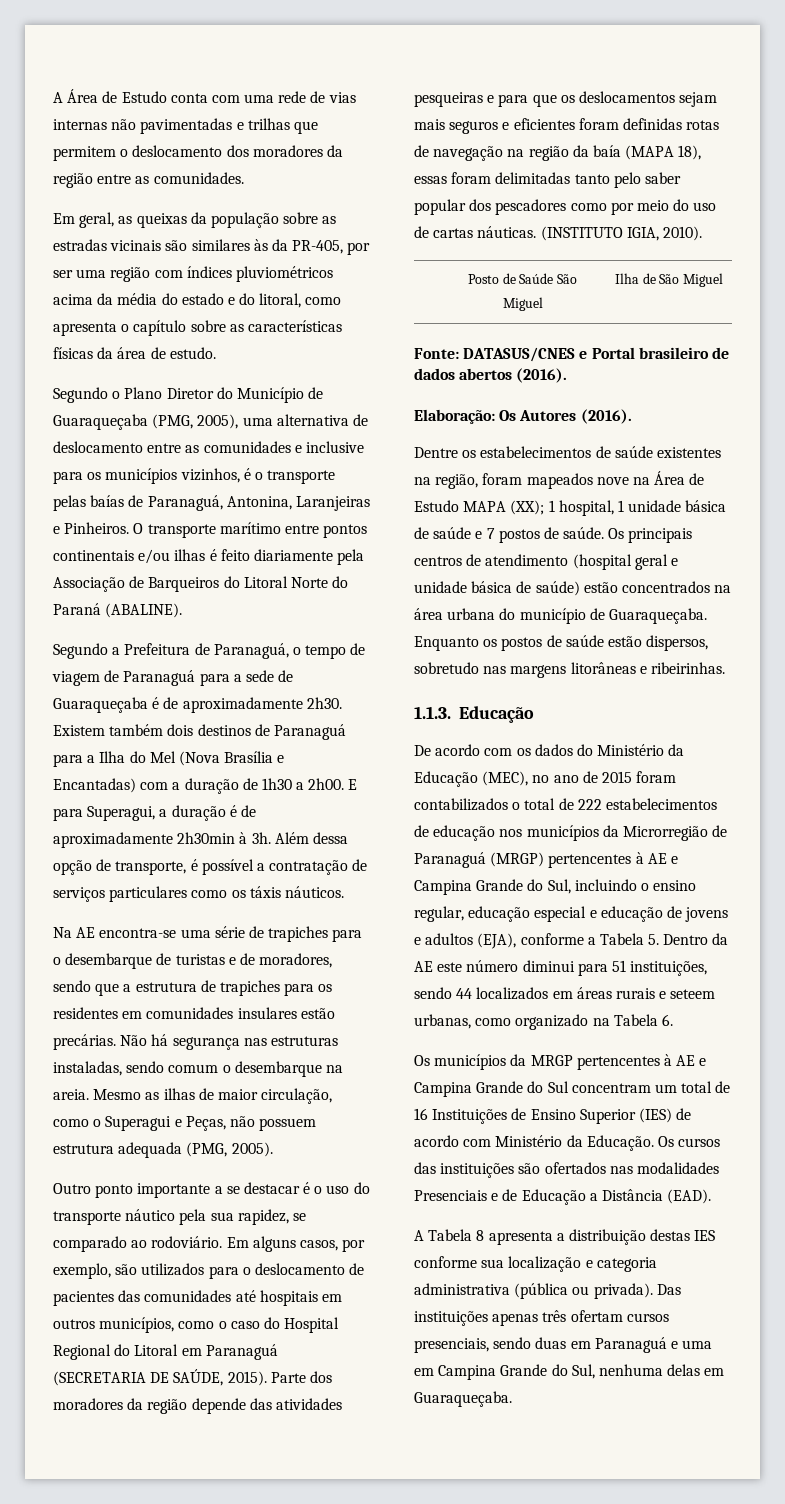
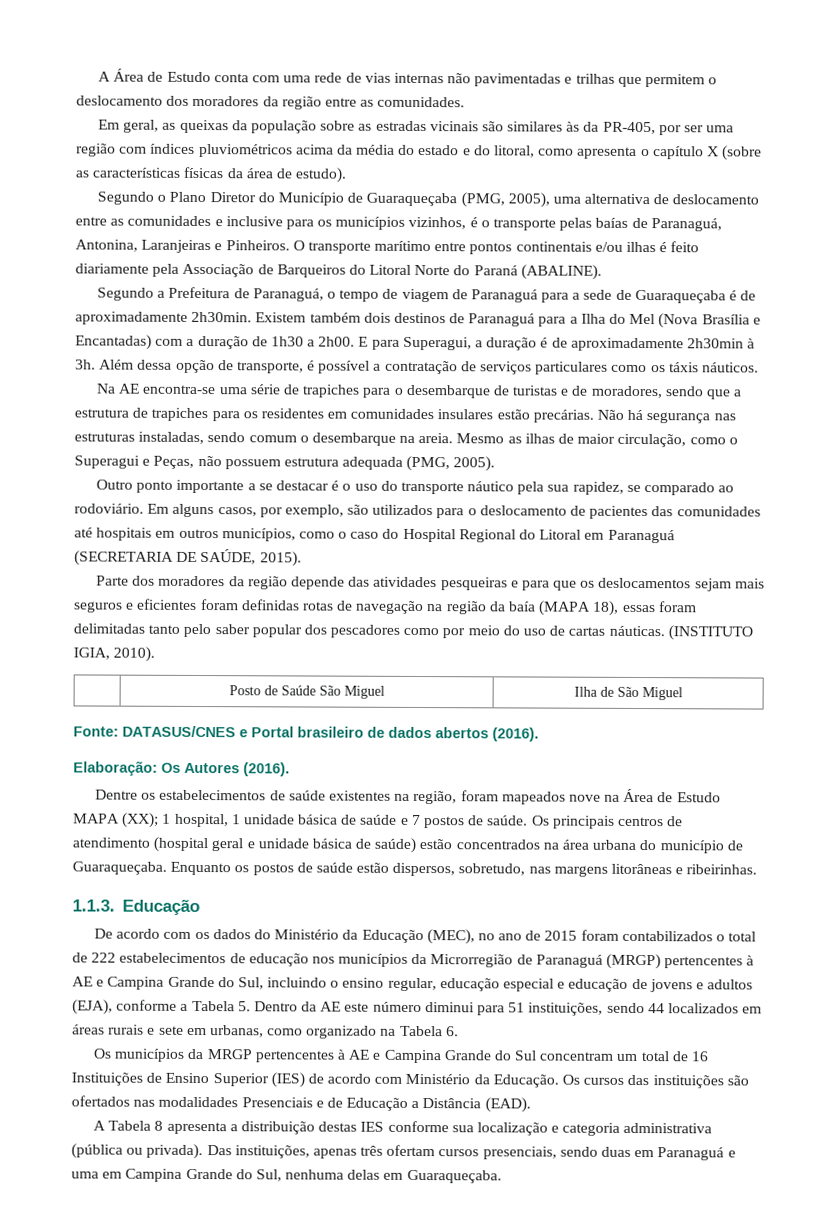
[190,320,226,332] sobre -> [706,145,763,161] X (sobre
[169,347,216,359] estudo. -> [295,167,348,183] estudo).
[306,697,342,709] 2h30. -> [191,311,253,323] 2h30min.
(267, 1378) none -> (302, 559) //
[414,662,479,674] sobretudo -> [458,863,526,876] sobretudo,
[670,989,716,999] seteem -> [158,1025,207,1036] sete em
[414,1311,488,1326] instituições -> [234,1145,310,1159] instituições,

